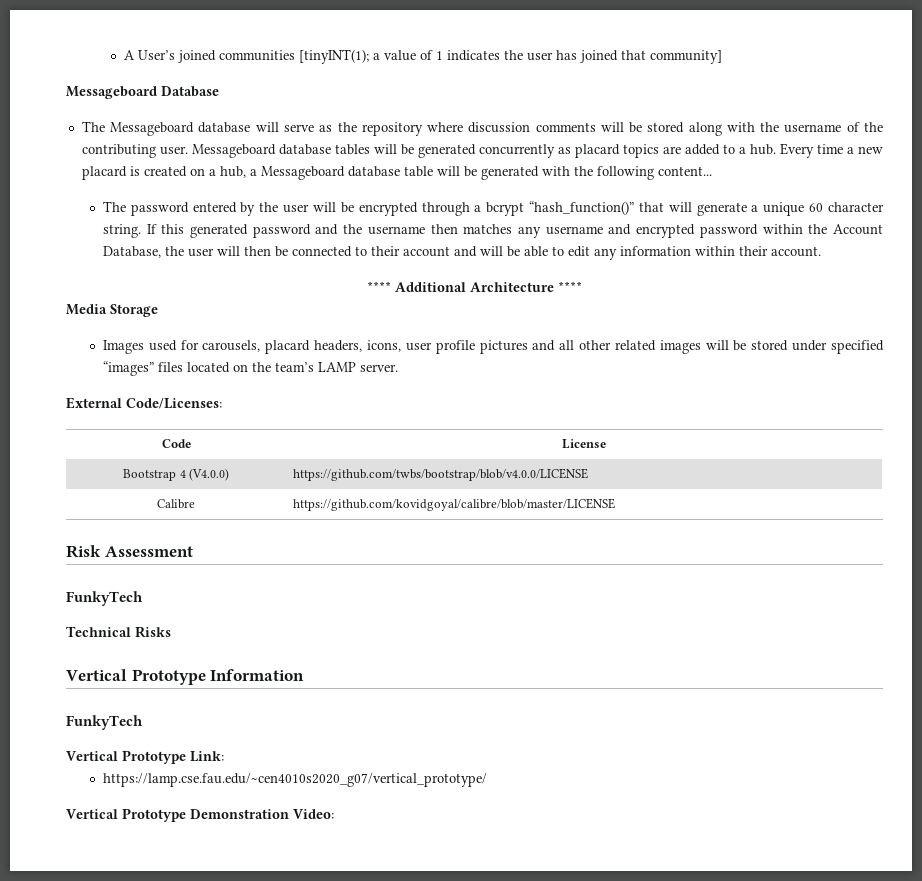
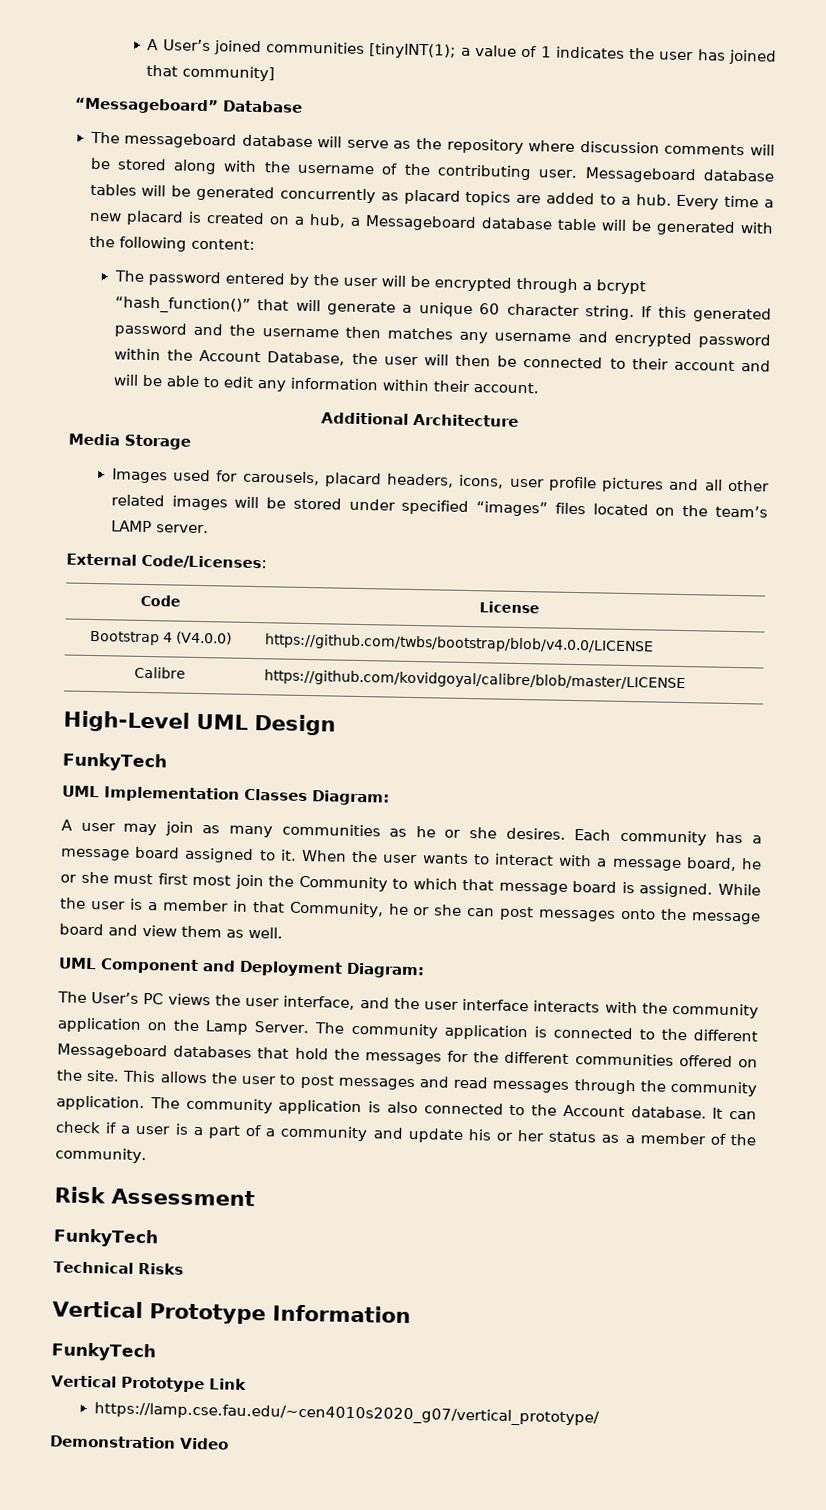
[66,86,157,99] Messageboard -> [74,97,219,115] “Messageboard”
[110,122,195,136] Messageboard -> [124,132,238,149] messageboard
[657,166,712,176] content... -> [190,238,255,250] content:
[367,281,391,292] **** -> (539, 388) none
[558,281,582,292] **** -> (519, 420) none
(615, 504) none -> [63,710,336,736] [62,752,167,772] [62,785,390,806] [61,819,763,846] [60,846,763,872] [60,871,761,898] [60,897,761,925] [59,923,283,939] [58,957,425,979] [57,991,759,1019] [57,1017,758,1042] [57,1043,758,1068] [56,1069,757,1097] [56,1095,757,1120] [55,1121,756,1146] [55,1147,147,1164] // High-Level UML Design // FunkyTech // UML Implementation Classes Diagram: // A user may join as many communities as he or she desires. Each community has a message board assigned to it. When the user wants to interact with a message board, he or she must first most join the Community to which that message board is assigned. While the user is a member in that Community, he or she can post messages onto the message board and view them as well. // UML Component and Deployment Diagram: // The User’s PC views the user interface, and the user interface interacts with the community application on the Lamp Server. The community application is connected to the different Messageboard databases that hold the messages for the different communities offered on the site. This allows the user to post messages and read messages through the community application. The community application is also connected to the Account database. It can check if a user is a part of a community and update his or her status as a member of the community.
[190,751,224,762] Link: -> [209,1378,247,1390] Link
[66,808,334,822] Vertical Prototype Demonstration Video: -> [50,1435,229,1450] Demonstration Video

